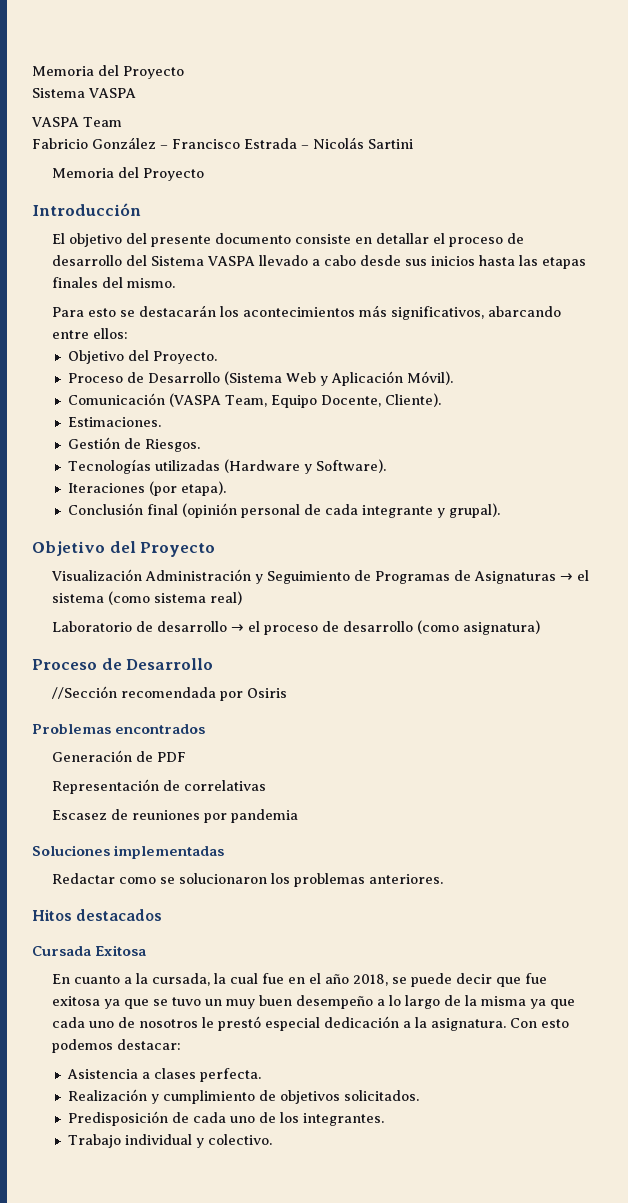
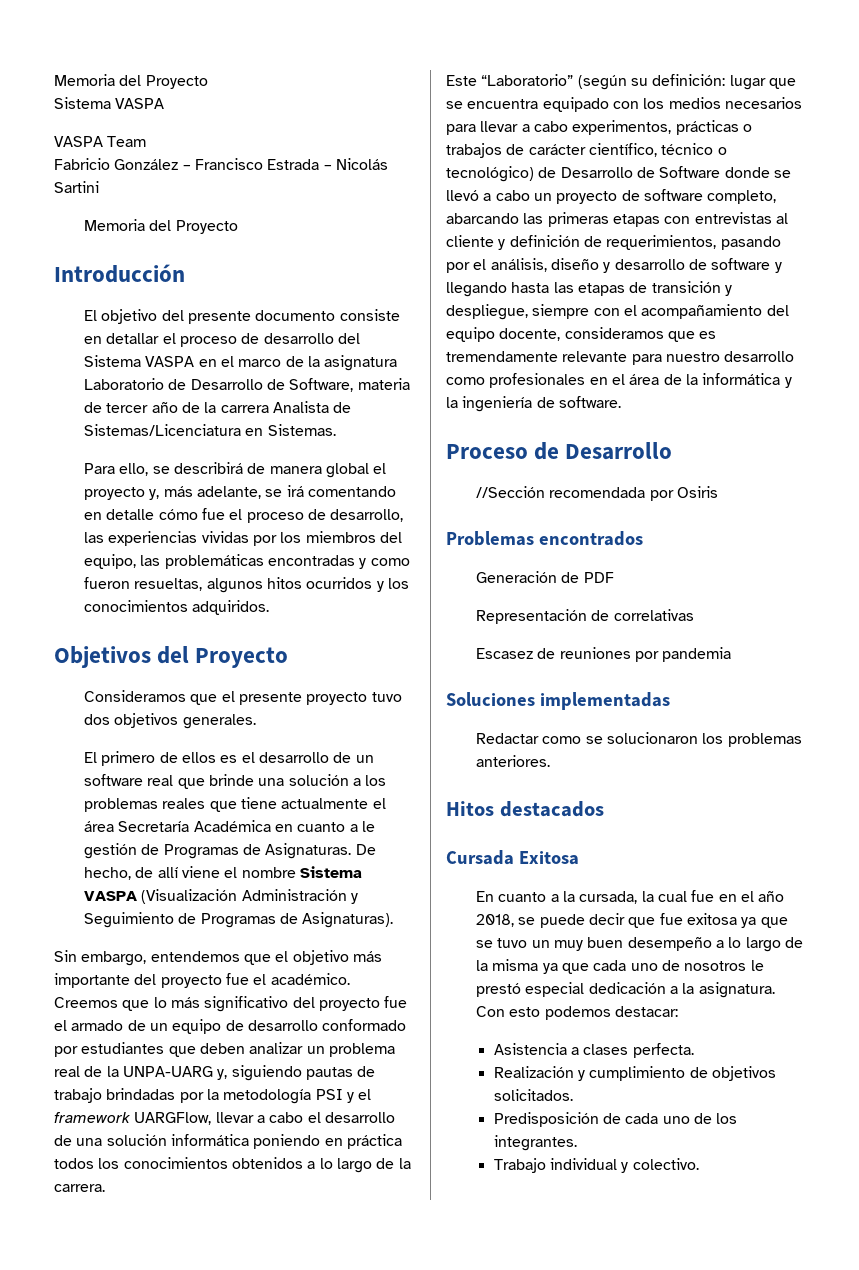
[258,255,586,269] [51,277,175,288] [51,305,561,320] [51,328,128,339] [67,350,217,364] [67,371,453,386] [67,393,441,408] [67,417,161,427] [67,437,200,452] [67,459,386,474] [67,481,226,496] [67,503,500,518] [32,541,216,557] [50,569,142,581] llevado a cabo desde sus inicios hasta las etapas finales del mismo. // Para esto se destacarán los acontecimientos más significativos, abarcando entre ellos: // Objetivo del Proyecto. // Proceso de Desarrollo (Sistema Web y Aplicación Móvil). // Comunicación (VASPA Team, Equipo Docente, Cliente). // Estimaciones. // Gestión de Riesgos. // Tecnologías utilizadas (Hardware y Software). // Iteraciones (por etapa). // Conclusión final (opinión personal de cada integrante y grupal). // Objetivo del Proyecto // Visualización -> [198,355,398,371] [84,378,410,392] [84,401,352,413] [84,424,336,436] [84,462,387,478] [84,485,397,500] [84,508,404,523] [84,531,403,546] [84,554,410,569] [84,577,410,593] [84,600,270,615] [54,646,289,668] [84,690,402,705] [84,713,256,729] [84,751,374,766] [84,774,387,789] [84,797,386,812] [84,820,376,832] [84,843,376,859] [84,866,363,880] [84,889,238,904] en el marco de la asignatura Laboratorio de Desarrollo de Software, materia de tercer año de la carrera Analista de Sistemas/Licenciatura en Sistemas. // Para ello, se describirá de manera global el proyecto y, más adelante, se irá comentando en detalle cómo fue el proceso de desarrollo, las experiencias vividas por los miembros del equipo, las problemáticas encontradas y como fueron resueltas, algunos hitos ocurridos y los conocimientos adquiridos. // Objetivos del Proyecto // Consideramos que el presente proyecto tuvo dos objetivos generales. // El primero de ellos es el desarrollo de un software real que brinde una solución a los problemas reales que tiene actualmente el área Secretaría Académica en cuanto a le gestión de Programas de Asignaturas. De hecho, de allí viene el nombre Sistema VASPA (Visualización
[473,570,589,584] [51,591,242,605] [51,620,540,635] Asignaturas → el sistema (como sistema real) // Laboratorio de desarrollo → el proceso de desarrollo (como asignatura) -> [302,912,394,928] [54,950,382,966] [54,973,350,988] [54,996,408,1012] [54,1019,407,1034] [54,1042,395,1057] [54,1065,376,1081] [54,1088,372,1104] [54,1112,395,1125] [54,1134,402,1149] [54,1157,411,1173] [54,1184,105,1192] [446,74,796,90] [446,97,802,112] [446,120,752,135] [446,143,727,158] [446,166,791,182] [446,189,777,204] [446,212,788,227] [446,235,781,250] [446,258,782,273] [446,281,732,297] [446,304,789,320] [446,327,717,342] [446,351,795,365] [446,373,792,388] [446,396,621,412] Asignaturas). // Sin embargo, entendemos que el objetivo más importante del proyecto fue el académico. Creemos que lo más significativo del proyecto fue el armado de un equipo de desarrollo conformado por estudiantes que deben analizar un problema real de la UNPA-UARG y, siguiendo pautas de trabajo brindadas por la metodología PSI y el framework UARGFlow, llevar a cabo el desarrollo de una solución informática poniendo en práctica todos los conocimientos obtenidos a lo largo de la carrera. // Este “Laboratorio” (según su definición: lugar que se encuentra equipado con los medios necesarios para llevar a cabo experimentos, prácticas o trabajos de carácter científico, técnico o tecnológico) de Desarrollo de Software donde se llevó a cabo un proyecto de software completo, abarcando las primeras etapas con entrevistas al cliente y definición de requerimientos, pasando por el análisis, diseño y desarrollo de software y llegando hasta las etapas de transición y despliegue, siempre con el acompañamiento del equipo docente, consideramos que es tremendamente relevante para nuestro desarrollo como profesionales en el área de la informática y la ingeniería de software.

